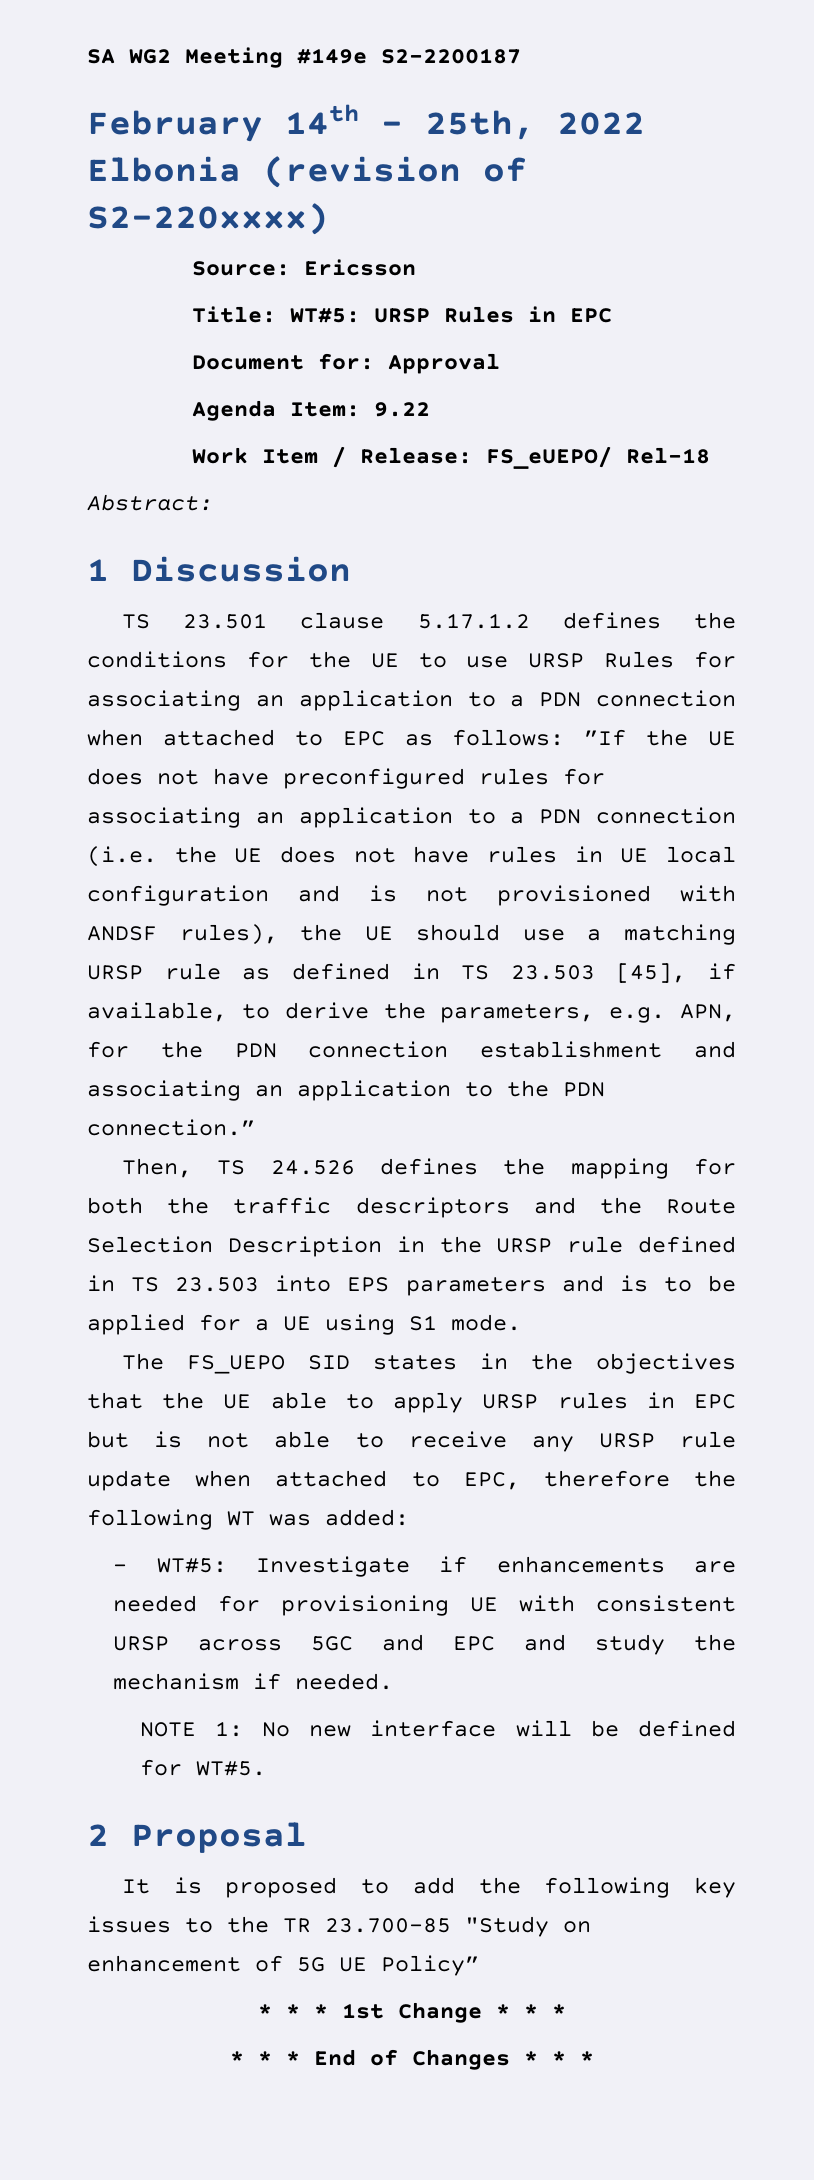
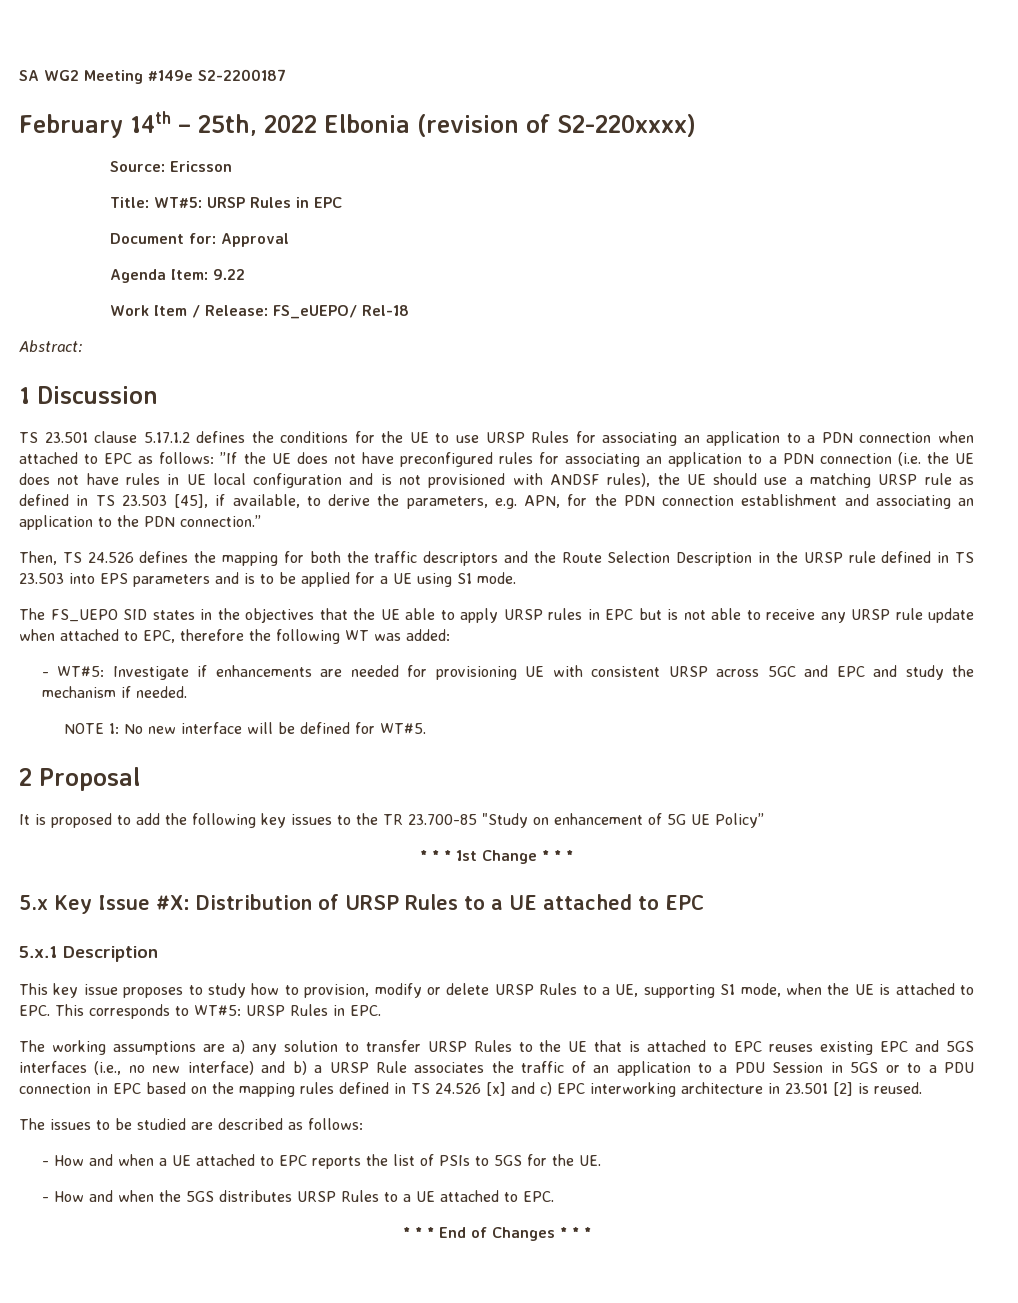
(566, 2011) none -> [19,894,704,914] [19,946,158,962] [19,983,974,998] [19,1004,381,1019] [19,1040,974,1055] [19,1061,975,1076] [19,1082,922,1097] [19,1118,363,1130] [41,1154,601,1169] [41,1190,554,1202] // 5.x Key Issue #X: Distribution of URSP Rules to a UE attached to EPC // 5.x.1 Description // This key issue proposes to study how to provision, modify or delete URSP Rules to a UE, supporting S1 mode, when the UE is attached to EPC. This corresponds to WT#5: URSP Rules in EPC. // The working assumptions are a) any solution to transfer URSP Rules to the UE that is attached to EPC reuses existing EPC and 5GS interfaces (i.e., no new interface) and b) a URSP Rule associates the traffic of an application to a PDU Session in 5GS or to a PDU connection in EPC based on the mapping rules defined in TS 24.526 [x] and c) EPC interworking architecture in 23.501 [2] is reused. // The issues to be studied are described as follows: // - How and when a UE attached to EPC reports the list of PSIs to 5GS for the UE. // - How and when the 5GS distributes URSP Rules to a UE attached to EPC.

